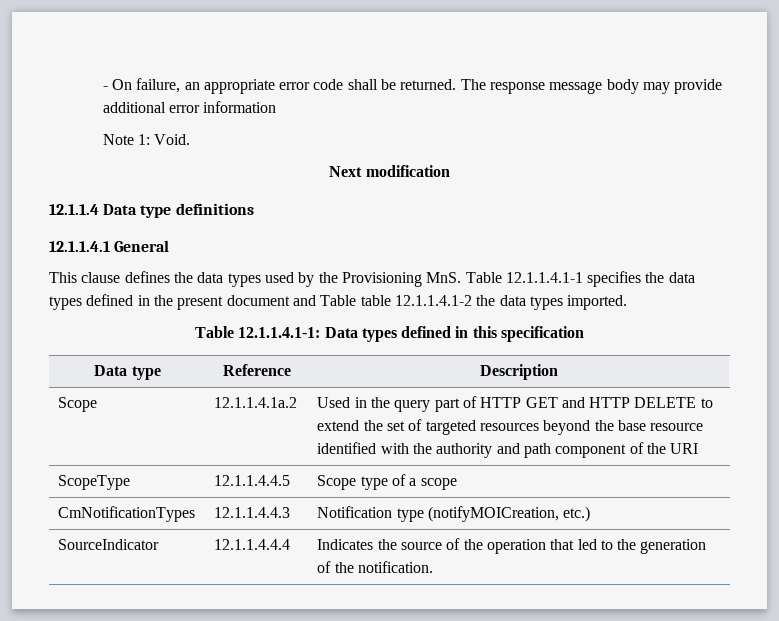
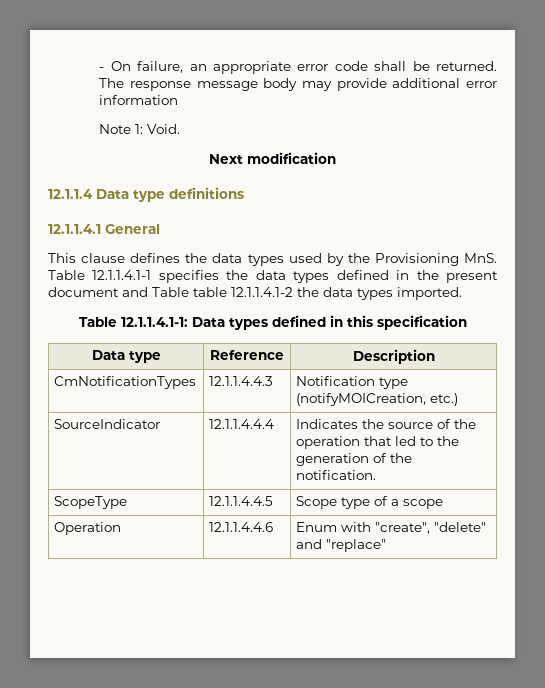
[58,397,98,412] [214,397,298,408] [317,396,713,412] [317,419,704,435] [317,442,699,458] [58,475,131,490] [214,475,291,486] [317,474,457,490] // Scope | 12.1.1.4.1a.2 | Used in the query part of HTTP GET and HTTP DELETE to extend the set of targeted resources beyond the base resource identified with the authority and path component of the URI // ScopeType | 12.1.1.4.4.5 | Scope type of a scope -> (435, 356) none
(433, 567) none -> [54,496,128,509] [209,496,274,506] [296,496,444,509] [54,522,122,535] [209,522,274,532] [296,522,487,534] [296,539,387,552] // ScopeType | 12.1.1.4.4.5 | Scope type of a scope // Operation | 12.1.1.4.4.6 | Enum with "create", "delete" and "replace"

